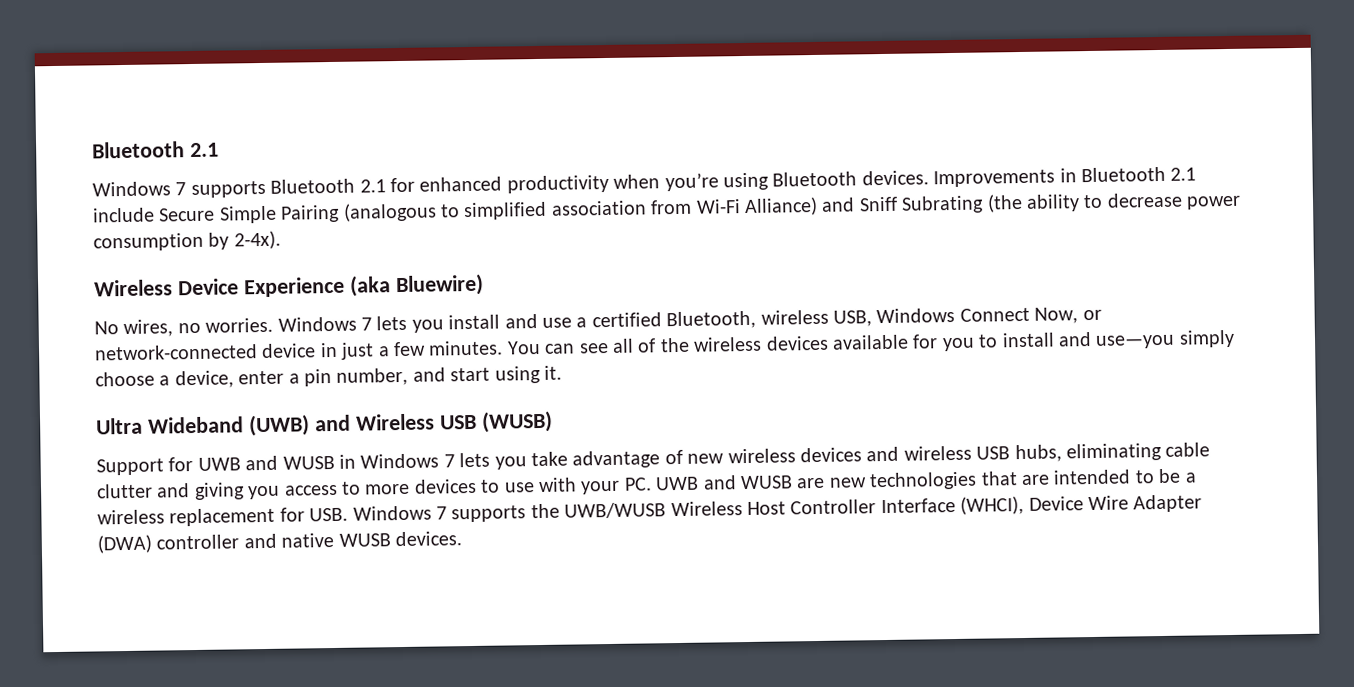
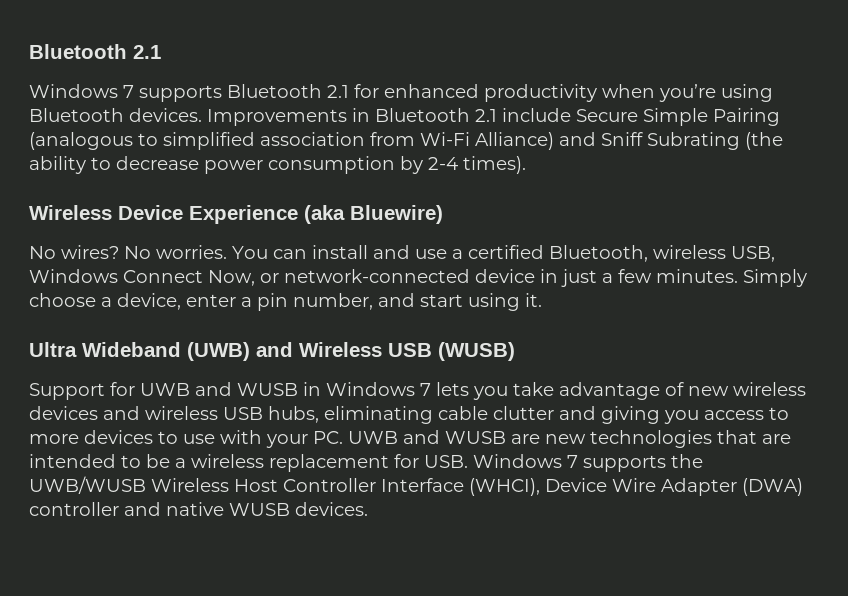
[233,230,281,250] 2-4x). -> [428,156,526,174] 2-4 times).
[123,315,444,338] wires, no worries. Windows 7 lets you -> [61,245,307,259] wires? No worries. You can
[506,329,1235,355] You can see all of the wireless devices available for you to install and use—you simply -> [743,269,807,287] Simply

